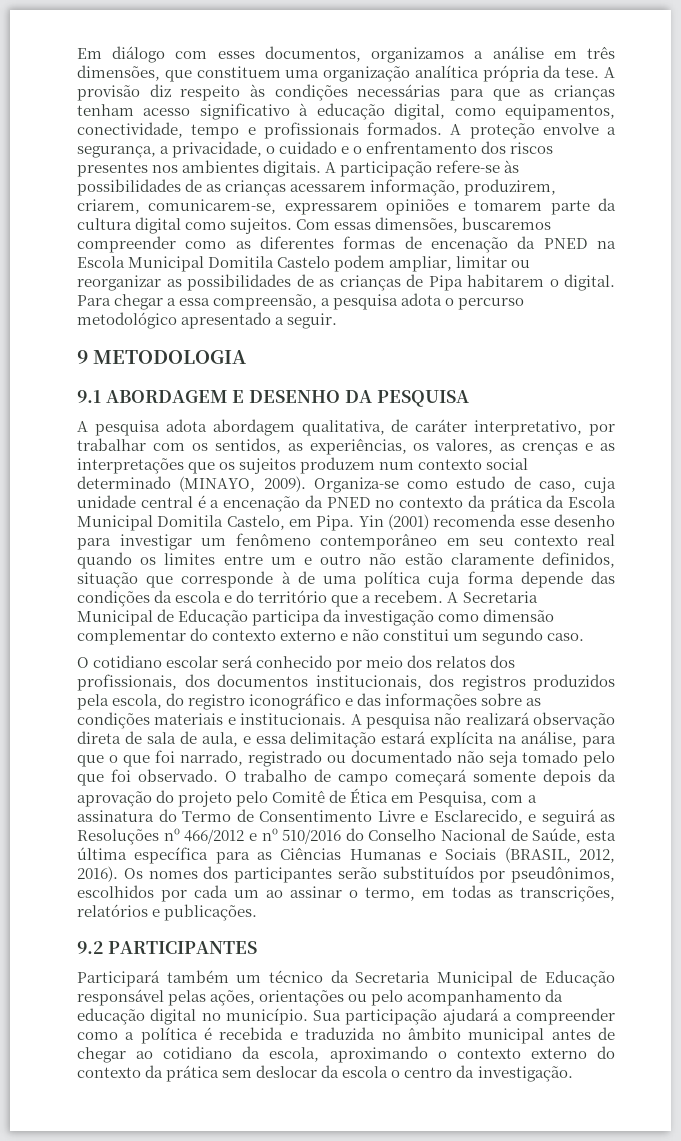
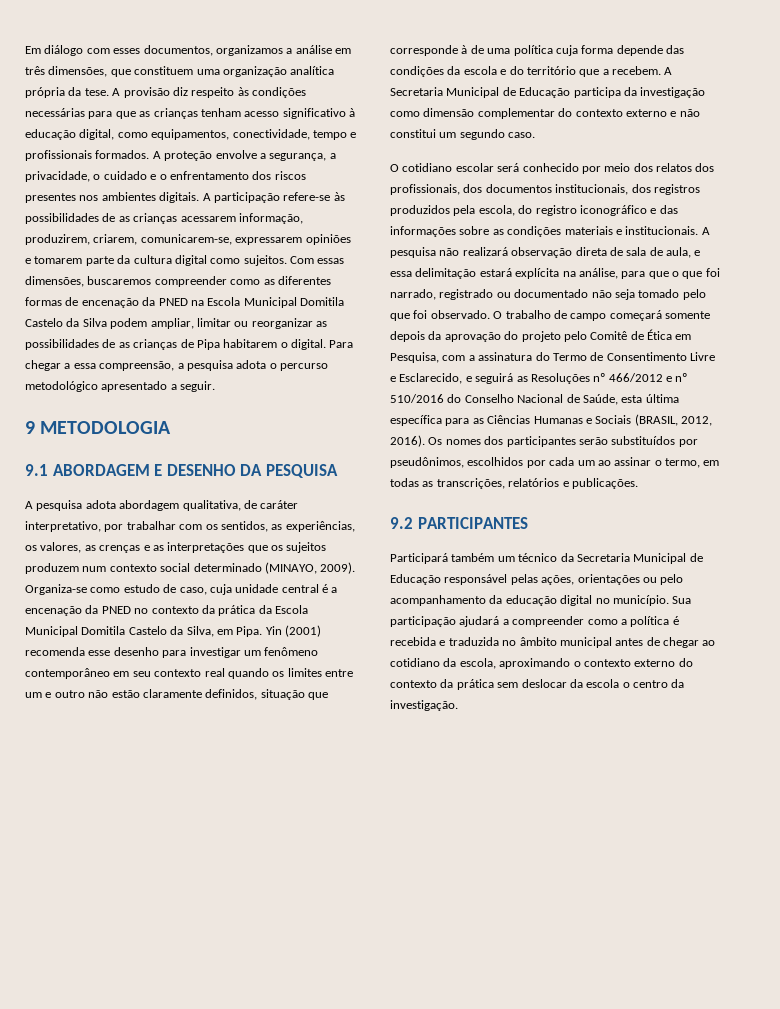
(331, 262) none -> [66,318,107,327] da Silva
[226,515,285,530] Castelo, -> [128,626,214,637] Castelo da Silva,

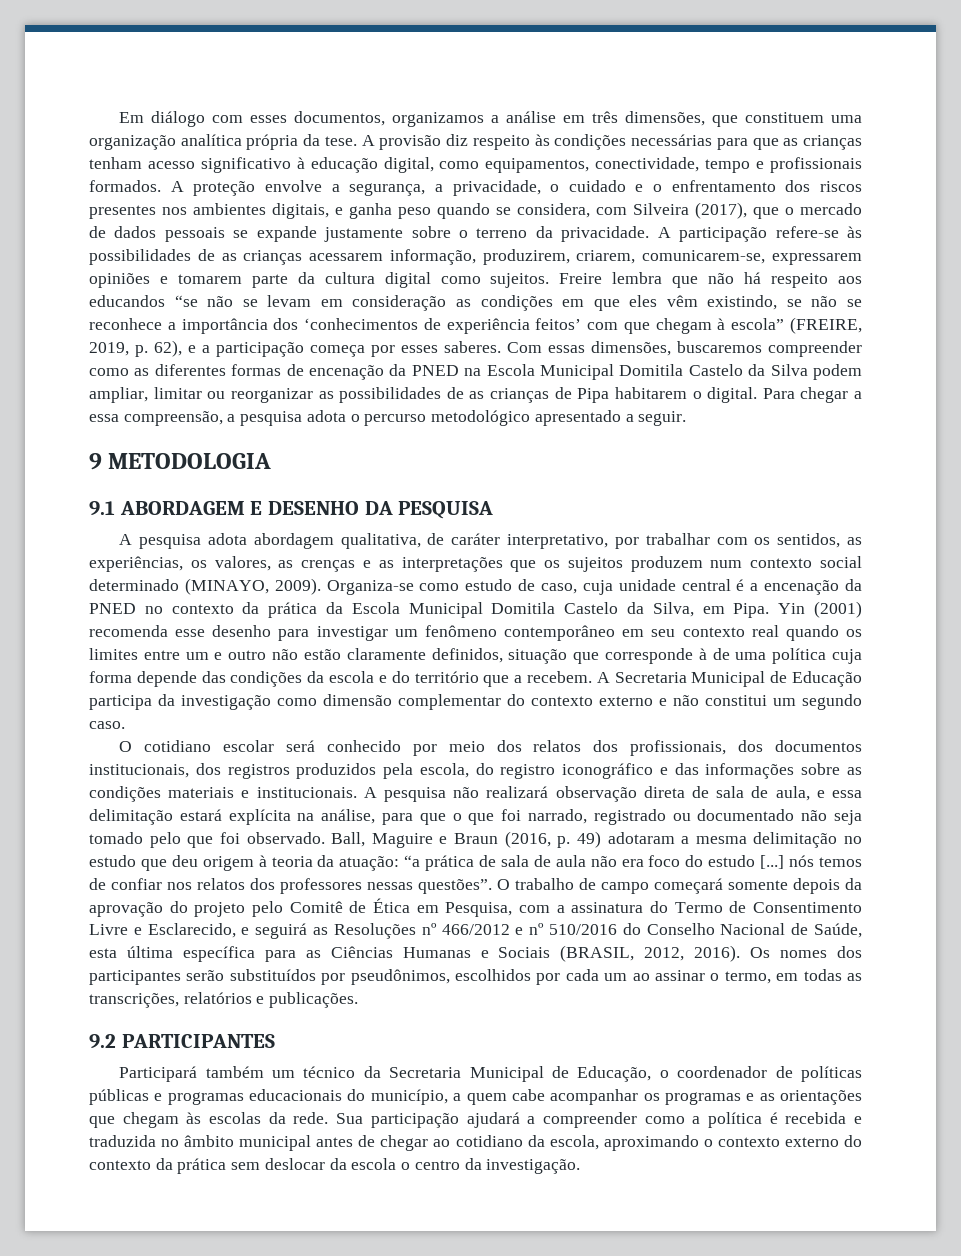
[159,192,200,203] digitais. -> [272,202,862,219] [89,226,650,242] digitais, e ganha peso quando se considera, com Silveira (2017), que o mercado de dados pessoais se expande justamente sobre o terreno da privacidade.
(287, 260) none -> [559,272,862,288] [89,295,862,311] [89,317,862,334] [89,340,501,357] Freire lembra que não há respeito aos educandos “se não se levam em consideração as condições em que eles vêm existindo, se não se reconhece a importância dos ‘conhecimentos de experiência feitos’ com que chegam à escola” (FREIRE, 2019, p. 62), e a participação começa por esses saberes.
(490, 314) none -> [331,831,862,848] [89,855,863,871] [89,878,492,894] Ball, Maguire e Braun (2016, p. 49) adotaram a mesma delimitação no estudo que deu origem à teoria da atuação: “a prática de sala de aula não era foco do estudo [...] nós temos de confiar nos relatos dos professores nessas questões”.
[390,574,684,585] [390,595,669,606] Educação responsável pelas ações, orientações ou pelo acompanhamento da educação digital no município. -> [577,1066,862,1082] [89,1089,862,1105] [89,1112,329,1128] Educação, o coordenador de políticas públicas e programas educacionais do município, a quem cabe acompanhar os programas e as orientações que chegam às escolas da rede.

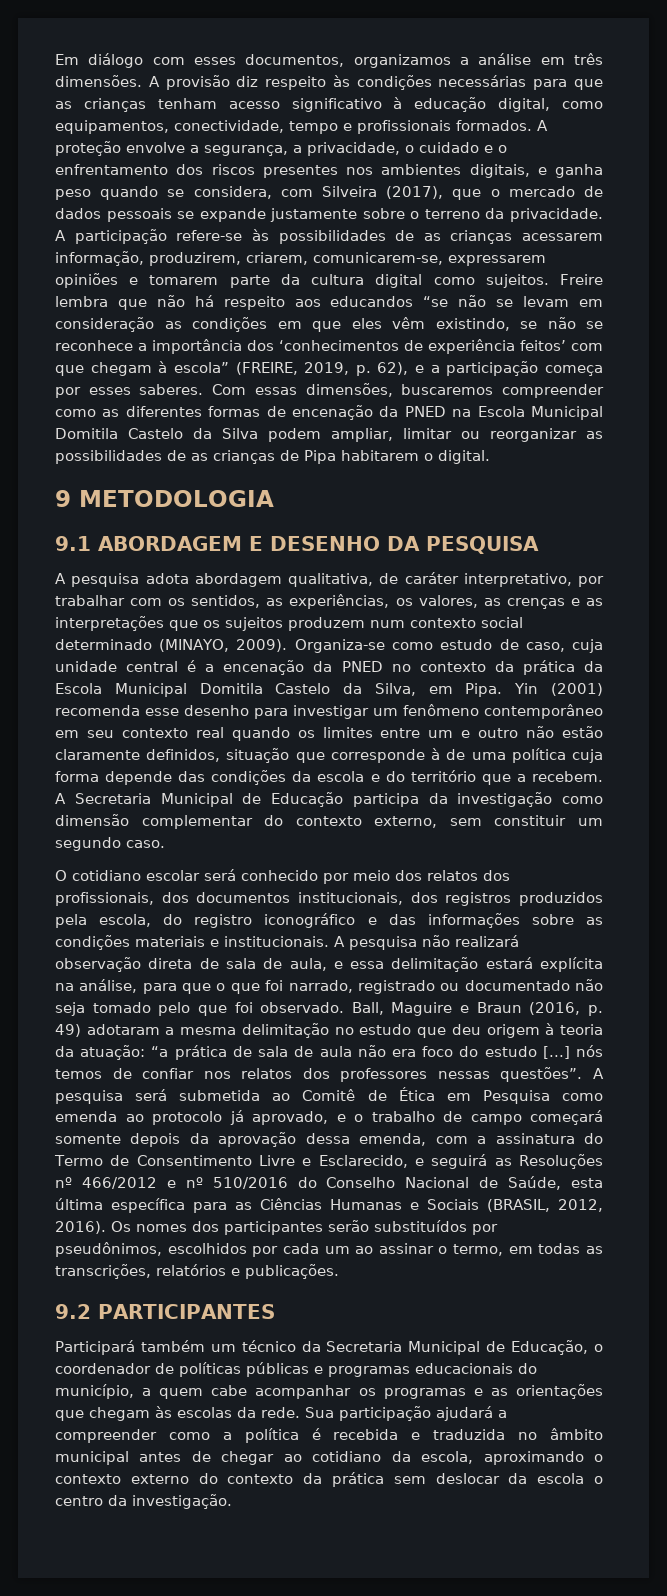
[625,111,862,127] [89,134,357,150] dimensões, que constituem uma organização analítica própria da tese. -> [55,75,142,87] dimensões.
[762,387,862,403] [89,410,687,426] Para chegar a essa compreensão, a pesquisa adota o percurso metodológico apresentado a seguir. -> (490, 457) none
[599,695,767,706] externo e não constitui -> [374,815,567,828] externo, sem constituir
[497,879,510,890] O -> [592,1068,604,1079] [55,1087,603,1104] [55,1110,363,1125] A pesquisa será submetida ao Comitê de Ética em Pesquisa como emenda ao protocolo já aprovado, e o
[169,898,513,917] do projeto pelo Comitê de Ética em Pesquisa, -> [305,1133,427,1146] dessa emenda,

